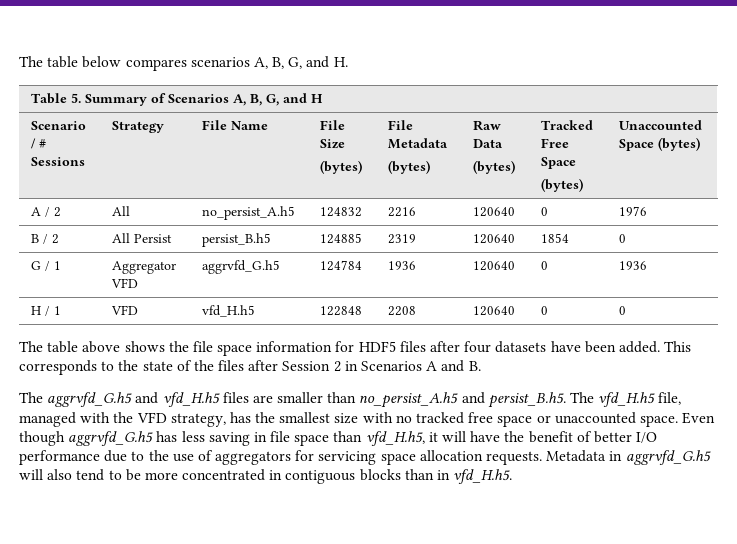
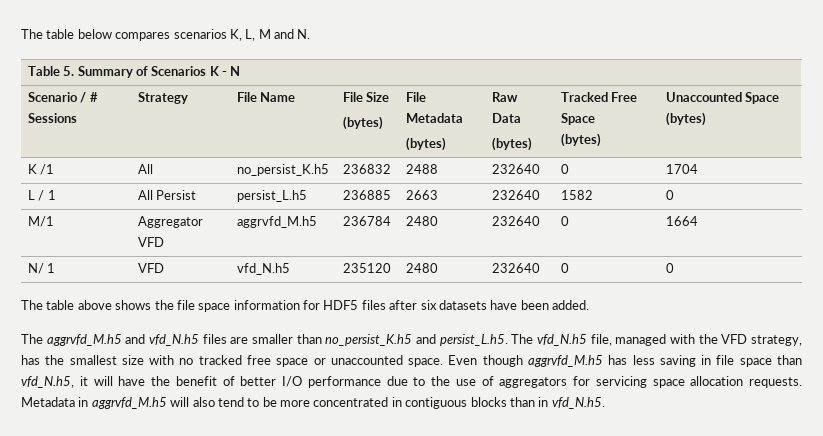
[253,56,348,69] A, B, G, and H. -> [229,29,311,41] K, L, M and N.
[233,93,324,106] A, B, G, and H -> [209,66,241,76] K - N
[31,207,62,217] [112,206,131,216] [202,206,296,220] [320,207,363,217] [388,207,417,217] [473,207,516,217] [541,207,549,216] [619,206,648,216] [31,234,60,244] [112,233,173,243] [202,233,272,247] [320,233,363,244] [388,234,417,244] [473,234,516,244] [541,233,570,243] [619,234,627,243] [31,261,62,271] [112,261,177,274] [111,278,139,288] [202,260,281,274] [320,260,363,271] [388,261,417,270] [473,261,516,271] [541,261,549,270] [619,261,648,270] [31,306,62,316] [111,305,139,315] [202,305,256,317] [320,306,363,316] [388,306,417,316] [473,306,516,316] A / 2 | All | no_persist_A.h5 | 124832 | 2216 | 120640 | 0 | 1976 // B / 2 | All Persist | persist_B.h5 | 124885 | 2319 | 120640 | 1854 | 0 // G / 1 | Aggregator VFD | aggrvfd_G.h5 | 124784 | 1936 | 120640 | 0 | 1936 // H / 1 | VFD | vfd_H.h5 | 122848 | 2208 | 120640 -> [27,164,55,175] [137,164,153,174] [236,164,329,176] [342,164,391,174] [405,164,438,174] [491,164,540,174] [560,164,569,174] [665,164,698,174] [27,190,56,201] [137,190,197,200] [236,190,307,202] [342,190,391,200] [405,190,438,200] [491,190,540,200] [560,190,593,200] [665,190,674,200] [27,216,54,227] [137,216,203,228] [137,237,164,247] [236,216,317,228] [342,216,391,226] [405,216,438,226] [491,216,540,226] [560,216,569,226] [665,216,698,226] [27,263,56,274] [137,263,164,273] [236,263,290,275] [342,263,391,273] [405,263,438,273] [491,263,540,273] K /1 | All | no_persist_K.h5 | 236832 | 2488 | 232640 | 0 | 1704 // L / 1 | All Persist | persist_L.h5 | 236885 | 2663 | 232640 | 1582 | 0 // M/1 | Aggregator VFD | aggrvfd_M.h5 | 236784 | 2480 | 232640 | 0 | 1664 // N/ 1 | VFD | vfd_N.h5 | 235120 | 2480 | 232640
[464,341,492,353] four -> [420,300,437,310] six
[664,341,692,352] [19,360,481,375] [19,392,656,408] This corresponds to the state of the files after Session 2 in Scenarios A and B. // The aggrvfd_G.h5 and vfd_H.h5 files are smaller than no_persist_A.h5 and persist_B.h5. The vfd_H.h5 -> [21,334,588,346] // The aggrvfd_M.h5 and vfd_N.h5 files are smaller than no_persist_K.h5 and persist_L.h5. The vfd_N.h5
[68,431,154,446] aggrvfd_G.h5 -> [527,355,603,367] aggrvfd_M.h5
[365,431,425,446] vfd_H.h5, -> [21,376,74,388] vfd_N.h5,
[625,450,711,465] aggrvfd_G.h5 -> [91,397,167,409] aggrvfd_M.h5
[453,469,513,484] vfd_H.h5. -> [551,397,605,409] vfd_N.h5.

